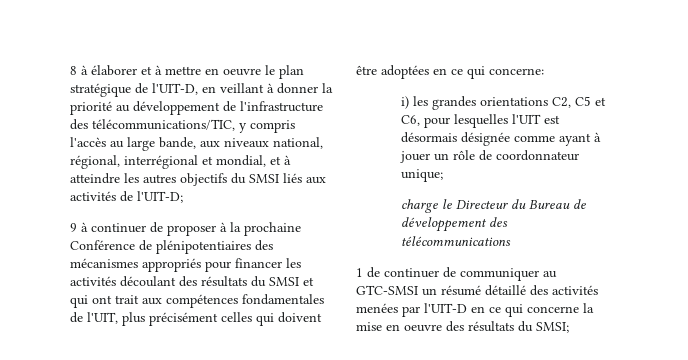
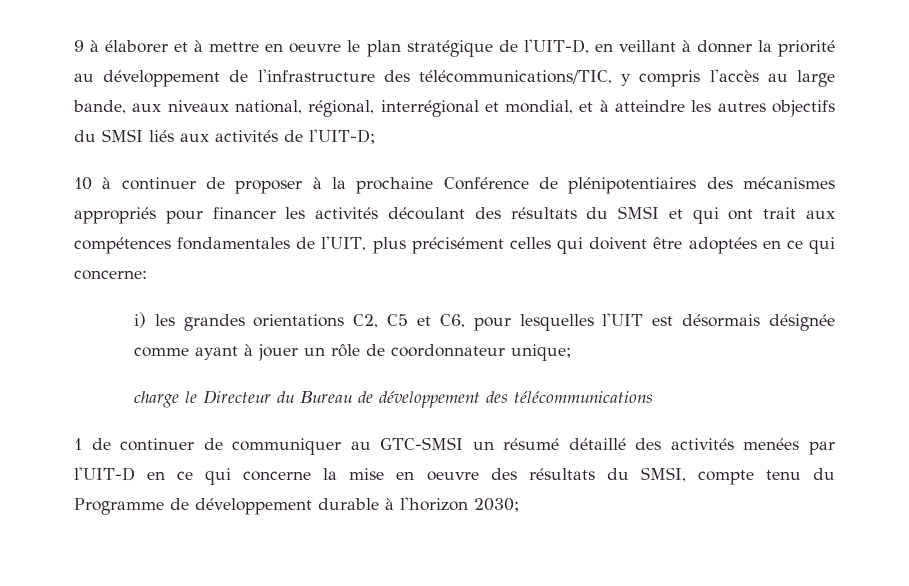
[70,66,77,75] 8 -> [74,40,84,52] 9
[70,223,77,232] 9 -> [74,177,92,190] 10
[536,322,569,333] SMSI; -> [640,467,836,485] [74,497,519,515] SMSI, compte tenu du Programme de développement durable à l'horizon 2030;

